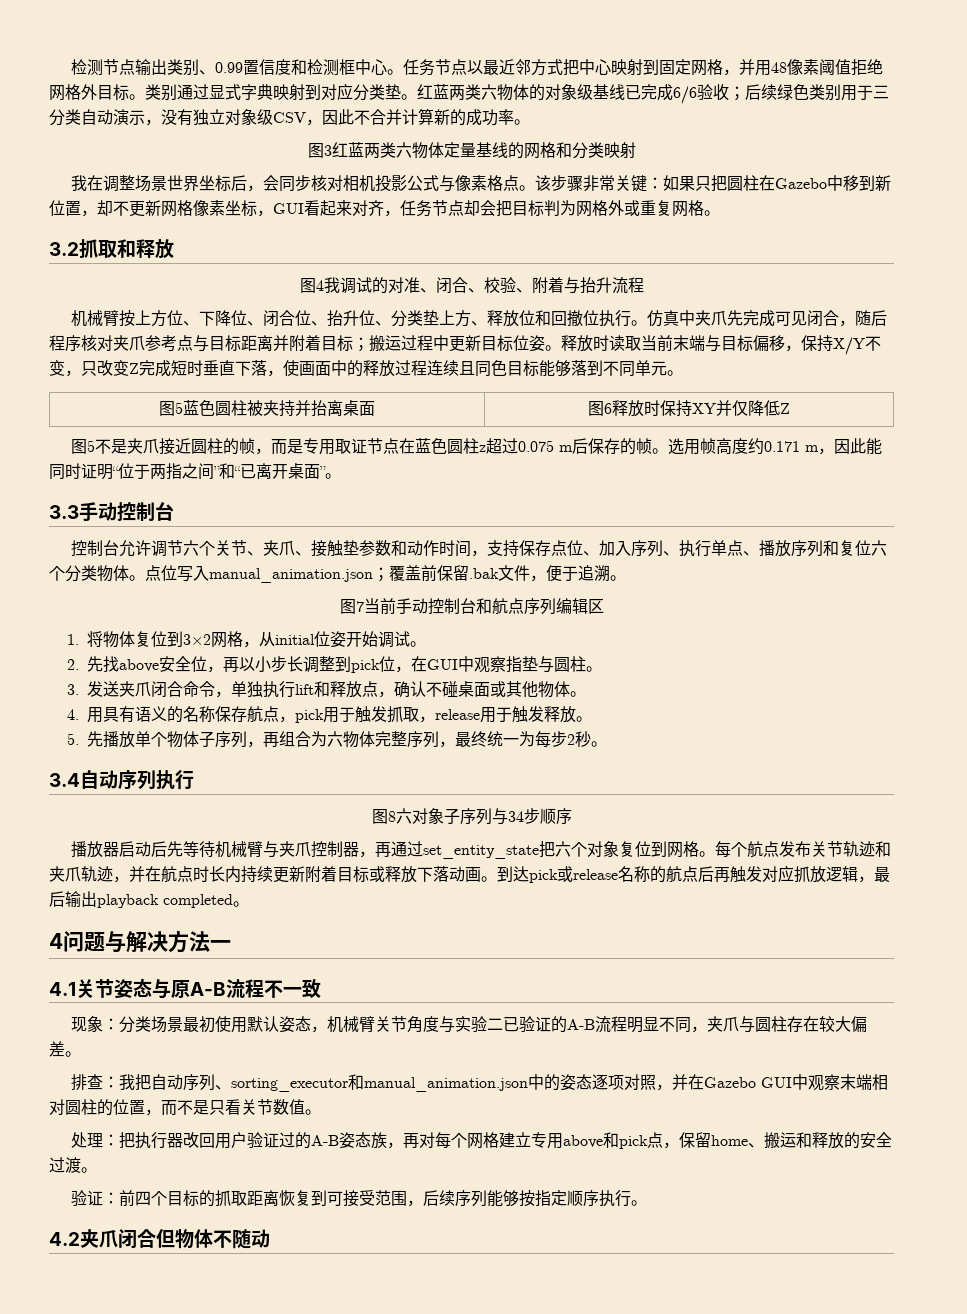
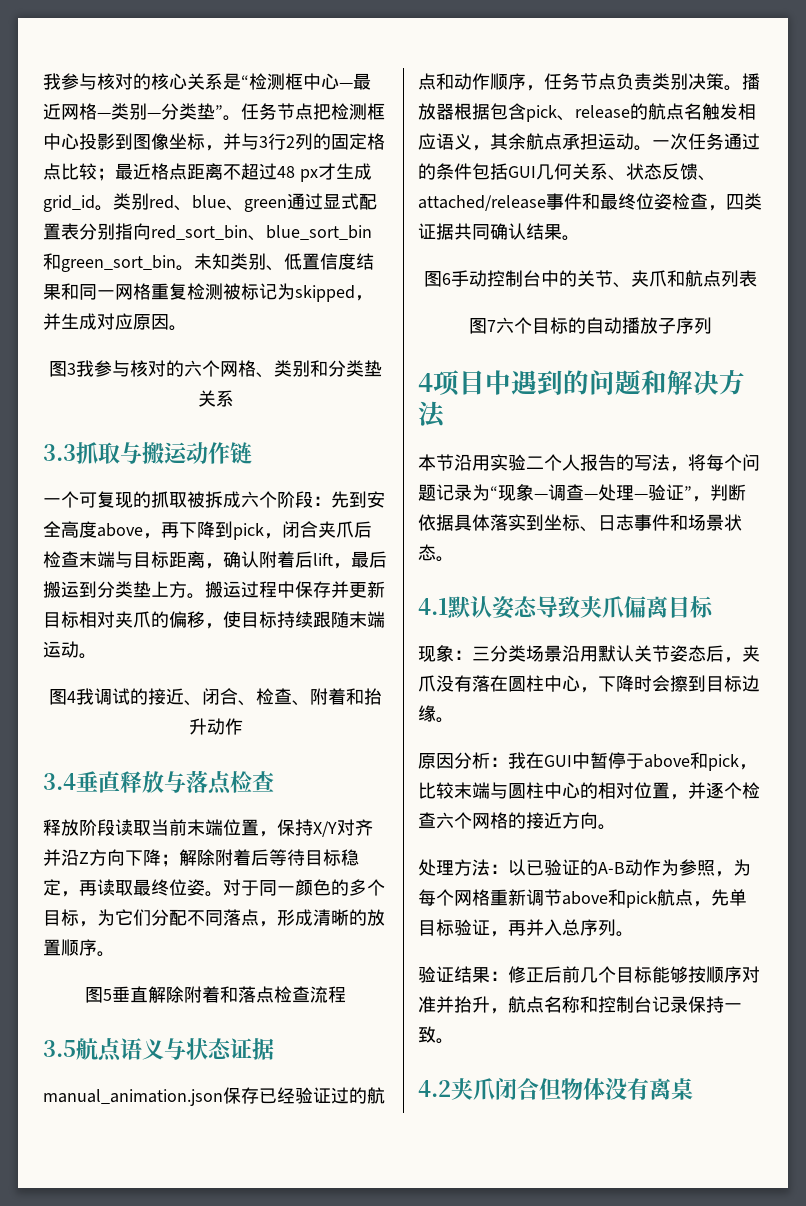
[71,59,884,76] [49,83,889,104] [49,108,530,126] [307,142,636,159] [71,175,892,192] [49,200,720,217] [49,239,174,259] 检测节点输出类别、0.99置信度和检测框中心。任务节点以最近邻方式把中心映射到固定网格，并用48像素阈值拒绝网格外目标。类别通过显式字典映射到对应分类垫。红蓝两类六物体的对象级基线已完成6/6验收；后续绿色类别用于三分类自动演示，没有独立对象级CSV，因此不合并计算新的成功率。 // 图3红蓝两类六物体定量基线的网格和分类映射 // 我在调整场景世界坐标后，会同步核对相机投影公式与像素格点。该步骤非常关键：如果只把圆柱在Gazebo中移到新位置，却不更新网格像素坐标，GUI看起来对齐，任务节点却会把目标判为网格外或重复网格。 // 3.2抓取和释放 -> [43,73,371,90] [43,103,385,121] [43,133,385,151] [43,163,372,182] [43,193,377,212] [43,223,372,241] [43,253,374,272] [43,283,373,302] [43,313,187,331] [49,360,382,378] [197,390,234,407] [43,442,252,464] [43,491,385,508] [43,521,372,540] [43,551,387,569] [43,581,385,599] [43,611,385,629] [43,641,97,659] 我参与核对的核心关系是“检测框中心—最近网格—类别—分类垫”。任务节点把检测框中心投影到图像坐标，并与3行2列的固定格点比较；最近格点距离不超过48 px才生成grid_id。类别red、blue、green通过显式配置表分别指向red_sort_bin、blue_sort_bin和green_sort_bin。未知类别、低置信度结果和同一网格重复检测被标记为skipped，并生成对应原因。 // 图3我参与核对的六个网格、类别和分类垫关系 // 3.3抓取与搬运动作链 // 一个可复现的抓取被拆成六个阶段：先到安全高度above，再下降到pick，闭合夹爪后检查末端与目标距离，确认附着后lift，最后搬运到分类垫上方。搬运过程中保存并更新目标相对夹爪的偏移，使目标持续跟随末端运动。
[387,277,420,293] 对准 -> [148,688,184,705] 接近
[483,277,644,294] [71,310,888,327] [49,335,881,355] [49,360,683,377] [159,400,375,417] [588,400,790,417] [71,438,883,455] [49,463,341,480] [49,502,174,522] [71,540,888,557] [49,565,626,583] [339,598,604,615] [67,631,427,648] [67,656,603,673] [67,681,587,698] [67,706,593,723] [67,731,608,748] [49,770,194,790] [371,808,572,825] [71,841,892,859] [49,865,890,883] [49,891,249,908] [49,931,231,953] [49,978,321,999] [71,1016,868,1033] [49,1041,81,1057] [71,1074,889,1092] [49,1099,321,1116] [71,1132,893,1149] [49,1157,97,1173] [71,1190,632,1207] 校验、附着与抬升流程 // 机械臂按上方位、下降位、闭合位、抬升位、分类垫上方、释放位和回撤位执行。仿真中夹爪先完成可见闭合，随后程序核对夹爪参考点与目标距离并附着目标；搬运过程中更新目标位姿。释放时读取当前末端与目标偏移，保持X/Y不变，只改变Z完成短时垂直下落，使画面中的释放过程连续且同色目标能够落到不同单元。 // 图5蓝色圆柱被夹持并抬离桌面 | 图6释放时保持XY并仅降低Z // 图5不是夹爪接近圆柱的帧，而是专用取证节点在蓝色圆柱z超过0.075 m后保存的帧。选用帧高度约0.171 m，因此能同时证明“位于两指之间”和“已离开桌面”。 // 3.3手动控制台 // 控制台允许调节六个关节、夹爪、接触垫参数和动作时间，支持保存点位、加入序列、执行单点、播放序列和复位六个分类物体。点位写入manual_animation.json；覆盖前保留.bak文件，便于追溯。 // 图7当前手动控制台和航点序列编辑区 // 1.将物体复位到3×2网格，从initial位姿开始调试。 // 2.先找above安全位，再以小步长调整到pick位，在GUI中观察指垫与圆柱。 // 3.发送夹爪闭合命令，单独执行lift和释放点，确认不碰桌面或其他物体。 // 4.用具有语义的名称保存航点，pick用于触发抓取，release用于触发释放。 // 5.先播放单个物体子序列，再组合为六物体完整序列，最终统一为每步2秒。 // 3.4自动序列执行 // 图8六对象子序列与34步顺序 // 播放器启动后先等待机械臂与夹爪控制器，再通过set_entity_state把六个对象复位到网格。每个航点发布关节轨迹和夹爪轨迹，并在航点时长内持续更新附着目标或释放下落动画。到达pick或release名称的航点后再触发对应抓放逻辑，最后输出playback completed。 // 4问题与解决方法一 // 4.1关节姿态与原A-B流程不一致 // 现象：分类场景最初使用默认姿态，机械臂关节角度与实验二已验证的A-B流程明显不同，夹爪与圆柱存在较大偏差。 // 排查：我把自动序列、sorting_executor和manual_animation.json中的姿态逐项对照，并在Gazebo GUI中观察末端相对圆柱的位置，而不是只看关节数值。 // 处理：把执行器改回用户验证过的A-B姿态族，再对每个网格建立专用above和pick点，保留home、搬运和释放的安全过渡。 // 验证：前四个目标的抓取距离恢复到可接受范围，后续序列能够按指定顺序执行 -> [256,688,382,706] [188,718,243,735] [43,770,274,795] [43,819,373,837] [43,849,359,867] [43,879,385,897] [43,909,385,927] [43,939,115,957] [85,986,346,1003] [43,1038,274,1062] [43,1087,385,1106] [418,73,760,91] [418,103,756,122] [418,133,760,151] [418,163,716,181] [418,193,762,211] [418,223,580,241] [424,270,757,288] [469,317,712,334] [418,369,745,396] [418,401,446,428] [418,454,760,472] [418,484,746,502] [418,514,742,532] [418,544,454,562] [418,596,714,619] [418,645,760,663] [418,675,760,693] [418,705,454,723] [418,752,757,771] [418,782,760,800] [418,812,616,830] [418,859,751,877] [418,889,747,908] [418,919,634,937] [418,966,760,983] [418,996,742,1014] [418,1026,436,1043] 检查、附着和抬升动作 // 3.4垂直释放与落点检查 // 释放阶段读取当前末端位置，保持X/Y对齐并沿Z方向下降；解除附着后等待目标稳定，再读取最终位姿。对于同一颜色的多个目标，为它们分配不同落点，形成清晰的放置顺序。 // 图5垂直解除附着和落点检查流程 // 3.5航点语义与状态证据 // manual_animation.json保存已经验证过的航点和动作顺序，任务节点负责类别决策。播放器根据包含pick、release的航点名触发相应语义，其余航点承担运动。一次任务通过的条件包括GUI几何关系、状态反馈、attached/release事件和最终位姿检查，四类证据共同确认结果。 // 图6手动控制台中的关节、夹爪和航点列表 // 图7六个目标的自动播放子序列 // 4项目中遇到的问题和解决方法 // 本节沿用实验二个人报告的写法，将每个问题记录为“现象—调查—处理—验证”，判断依据具体落实到坐标、日志事件和场景状态。 // 4.1默认姿态导致夹爪偏离目标 // 现象：三分类场景沿用默认关节姿态后，夹爪没有落在圆柱中心，下降时会擦到目标边缘。 // 原因分析：我在GUI中暂停于above和pick，比较末端与圆柱中心的相对位置，并逐个检查六个网格的接近方向。 // 处理方法：以已验证的A-B动作为参照，为每个网格重新调节above和pick航点，先单目标验证，再并入总序列。 // 验证结果：修正后前几个目标能够按顺序对准并抬升，航点名称和控制台记录保持一致
[213,1229,270,1249] 不随动 -> [605,1078,693,1100] 没有离桌

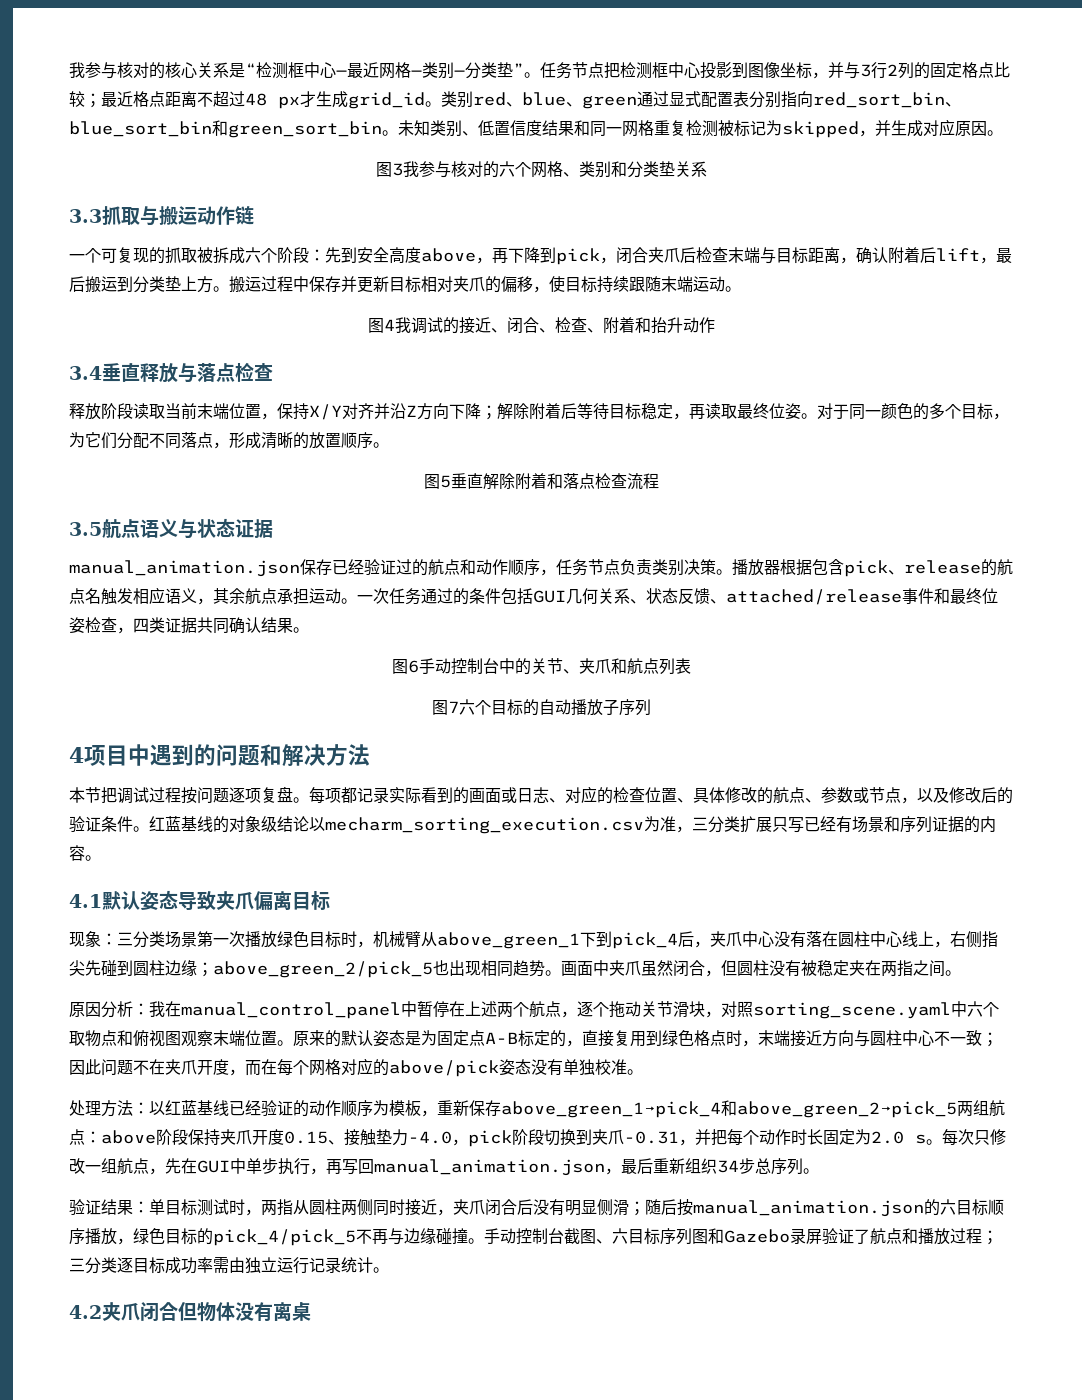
[454,454,760,472] [418,484,746,502] [418,514,742,532] [418,544,436,561] 沿用实验二个人报告的写法，将每个问题记录为“现象—调查—处理—验证”，判断依据具体落实到坐标、日志事件和场景状态 -> [101,786,1013,804] [69,816,996,834] [69,845,85,861] 把调试过程按问题逐项复盘。每项都记录实际看到的画面或日志、对应的检查位置、具体修改的航点、参数或节点，以及修改后的验证条件。红蓝基线的对象级结论以mecharm_sorting_execution.csv为准，三分类扩展只写已经有场景和序列证据的内容
[562,645,706,662] 沿用默认关节姿态 -> [197,931,678,949] 第一次播放绿色目标时，机械臂从above_green_1下到pick_4
(436, 683) none -> [742,931,774,947] 中心
[580,675,760,693] [418,705,454,723] [418,752,757,771] [418,782,760,800] [418,812,616,830] [418,859,751,877] [418,889,747,908] [418,919,562,937] ，下降时会擦到目标边缘。 // 原因分析：我在GUI中暂停于above和pick，比较末端与圆柱中心的相对位置，并逐个检查六个网格的接近方向。 // 处理方法：以已验证的A-B动作为参照，为每个网格重新调节above和pick航点，先单目标验证，再并入 -> [902,931,998,948] [69,960,961,978] [69,1001,999,1019] [69,1030,998,1047] [69,1058,643,1077] [69,1100,1005,1118] [69,1129,1006,1147] [69,1158,755,1176] 线上，右侧指尖先碰到圆柱边缘；above_green_2/pick_5也出现相同趋势。画面中夹爪虽然闭合，但圆柱没有被稳定夹在两指之间。 // 原因分析：我在manual_control_panel中暂停在上述两个航点，逐个拖动关节滑块，对照sorting_scene.yaml中六个取物点和俯视图观察末端位置。原来的默认姿态是为固定点A-B标定的，直接复用到绿色格点时，末端接近方向与圆柱中心不一致；因此问题不在夹爪开度，而在每个网格对应的above/pick姿态没有单独校准。 // 处理方法：以红蓝基线已经验证的动作顺序为模板，重新保存above_green_1→pick_4和above_green_2→pick_5两组航点：above阶段保持夹爪开度0.15、接触垫力-4.0，pick阶段切换到夹爪-0.31，并把每个动作时长固定为2.0 s。每次只修改一组航点，先在GUI中单步执行，再写回manual_animation.json，最后重新组织34步
[508,966,760,983] [418,996,742,1014] [418,1026,436,1043] 修正后前几个目标能够按顺序对准并抬升，航点名称和控制台记录保持一致 -> [149,1199,1004,1217] [69,1228,998,1246] [69,1257,373,1274] 单目标测试时，两指从圆柱两侧同时接近，夹爪闭合后没有明显侧滑；随后按manual_animation.json的六目标顺序播放，绿色目标的pick_4/pick_5不再与边缘碰撞。手动控制台截图、六目标序列图和Gazebo录屏验证了航点和播放过程；三分类逐目标成功率需由独立运行记录统计

